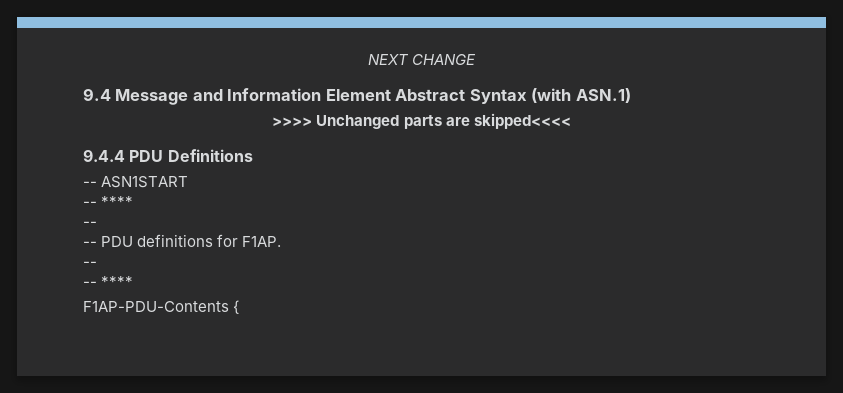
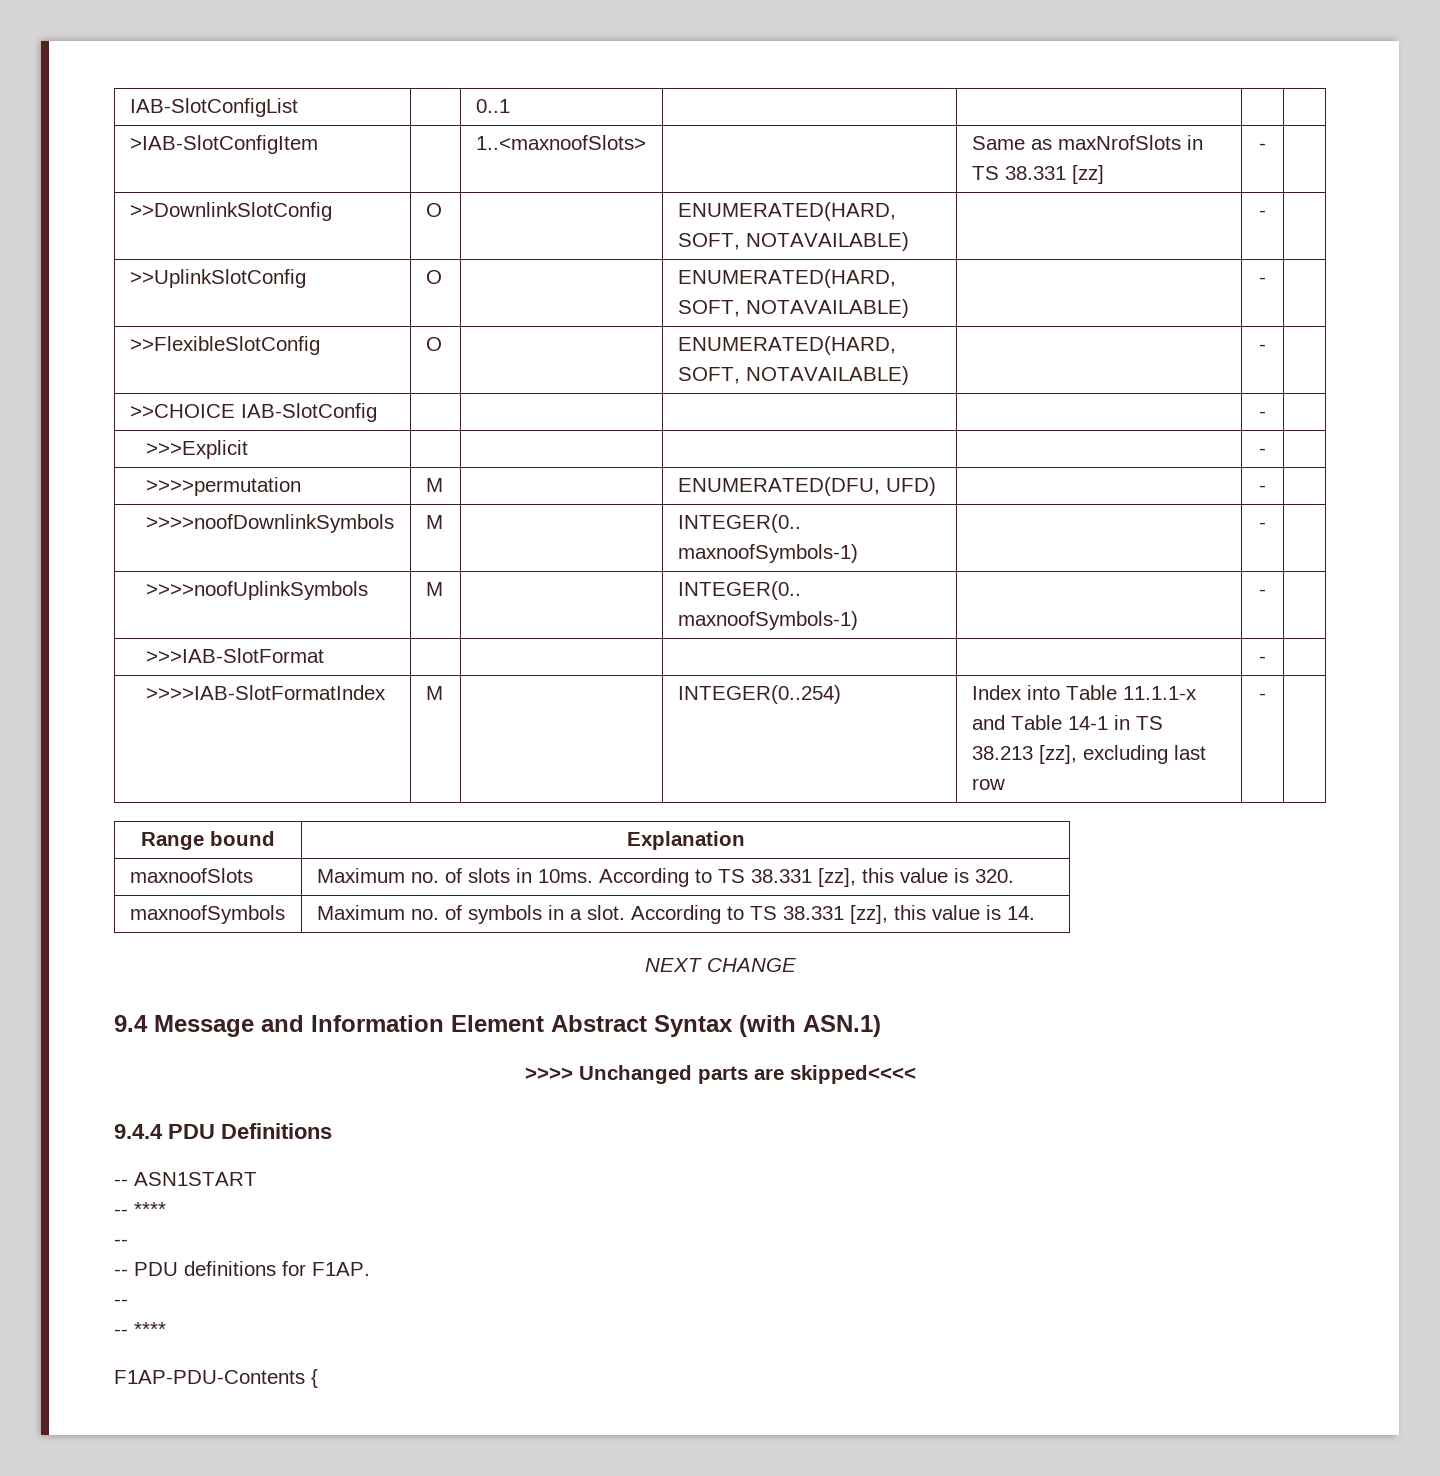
(367, 59) none -> [129,98,298,117] [475,99,510,113] [129,135,318,154] [475,135,646,150] [971,135,1203,150] [971,165,1104,184] [1259,143,1266,150] [129,202,332,221] [425,203,442,217] [677,202,896,221] [677,232,909,251] [1259,210,1266,217] [129,269,306,288] [425,270,442,284] [677,269,896,288] [677,299,909,318] [1259,277,1266,284] [129,336,320,355] [425,337,442,351] [677,336,896,355] [677,366,909,385] [1259,344,1266,351] [129,403,377,422] [1259,411,1266,418] [145,440,248,459] [1259,448,1266,455] [145,477,301,496] [425,478,443,492] [677,477,936,496] [1259,485,1266,492] [145,514,394,533] [425,515,443,529] [677,514,801,533] [677,544,858,563] [1259,522,1266,529] [145,581,368,600] [425,582,443,596] [677,581,801,600] [677,611,858,630] [1259,589,1266,596] [145,648,324,663] [1259,656,1266,663] [145,685,386,700] [425,686,443,700] [677,685,841,704] [971,685,1197,700] [971,715,1163,730] [971,745,1206,764] [971,778,1005,790] [1259,693,1266,700] [141,831,275,850] [626,831,745,850] [129,868,253,883] [316,868,1014,887] [129,905,285,924] [316,905,1035,924] IAB-SlotConfigList | | 0..1 | | | | // >IAB-SlotConfigItem | | 1..<maxnoofSlots> | | Same as maxNrofSlots in TS 38.331 [zz] | - | // >>DownlinkSlotConfig | O | | ENUMERATED(HARD, SOFT, NOTAVAILABLE) | | - | // >>UplinkSlotConfig | O | | ENUMERATED(HARD, SOFT, NOTAVAILABLE) | | - | // >>FlexibleSlotConfig | O | | ENUMERATED(HARD, SOFT, NOTAVAILABLE) | | - | // >>CHOICE IAB-SlotConfig | | | | | - | // >>>Explicit | | | | | - | // >>>>permutation | M | | ENUMERATED(DFU, UFD) | | - | // >>>>noofDownlinkSymbols | M | | INTEGER(0.. maxnoofSymbols-1) | | - | // >>>>noofUplinkSymbols | M | | INTEGER(0.. maxnoofSymbols-1) | | - | // >>>IAB-SlotFormat | | | | | - | // >>>>IAB-SlotFormatIndex | M | | INTEGER(0..254) | Index into Table 11.1.1-x and Table 14-1 in TS 38.213 [zz], excluding last row | - | // Range bound | Explanation // maxnoofSlots | Maximum no. of slots in 10ms. According to TS 38.331 [zz], this value is 320. // maxnoofSymbols | Maximum no. of symbols in a slot. According to TS 38.331 [zz], this value is 14. //

